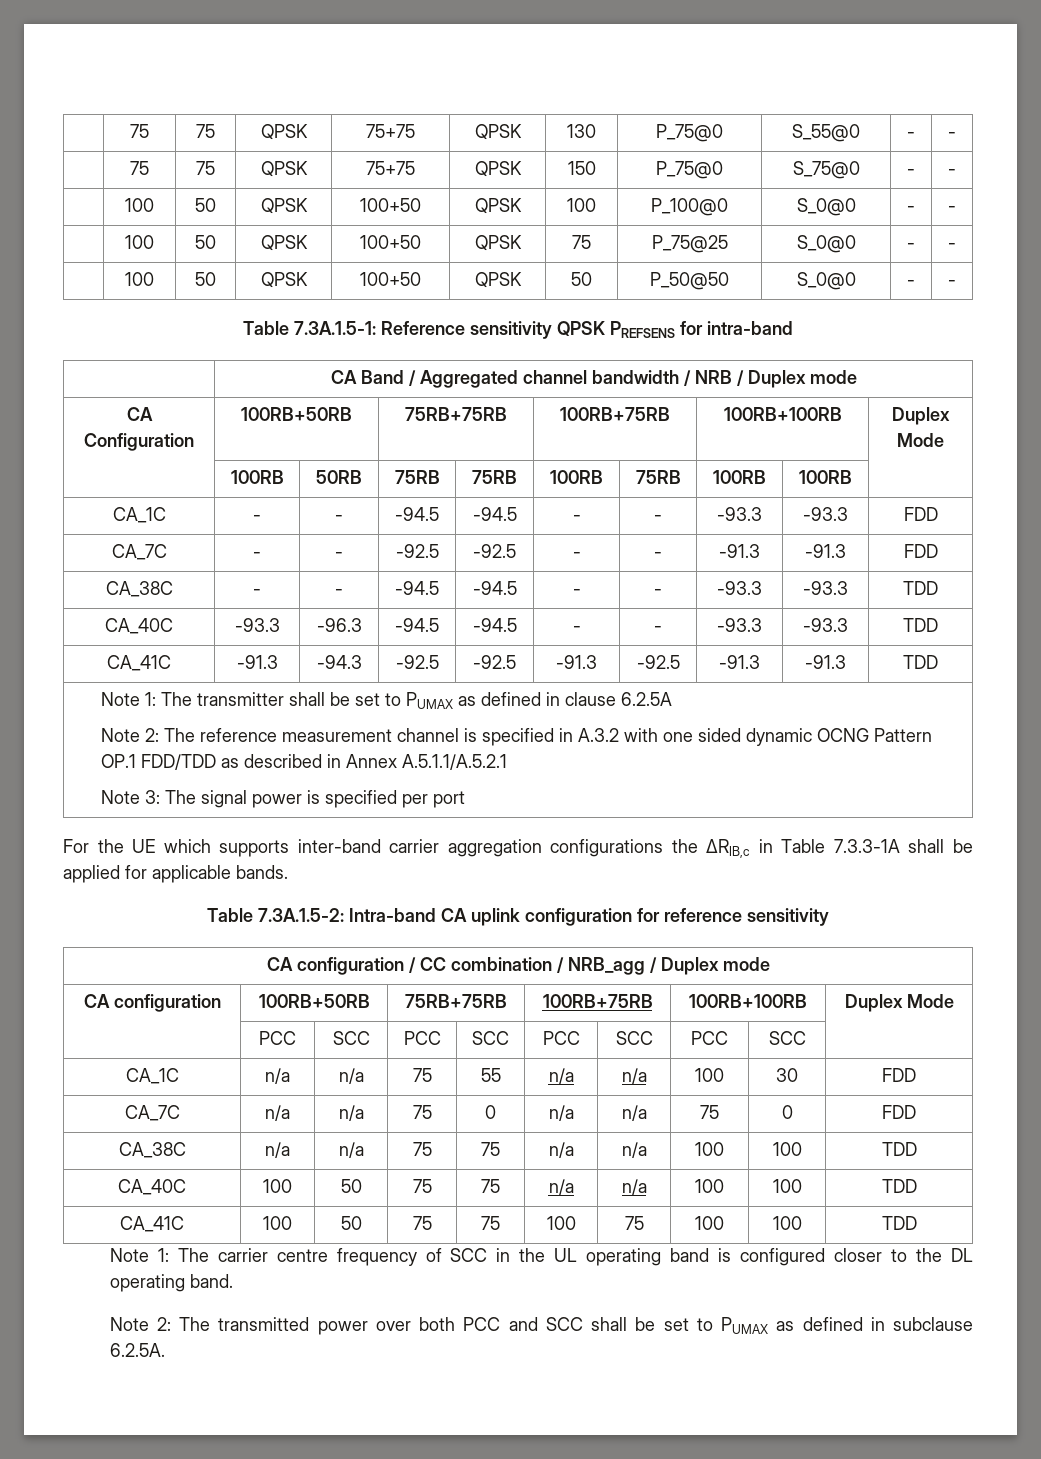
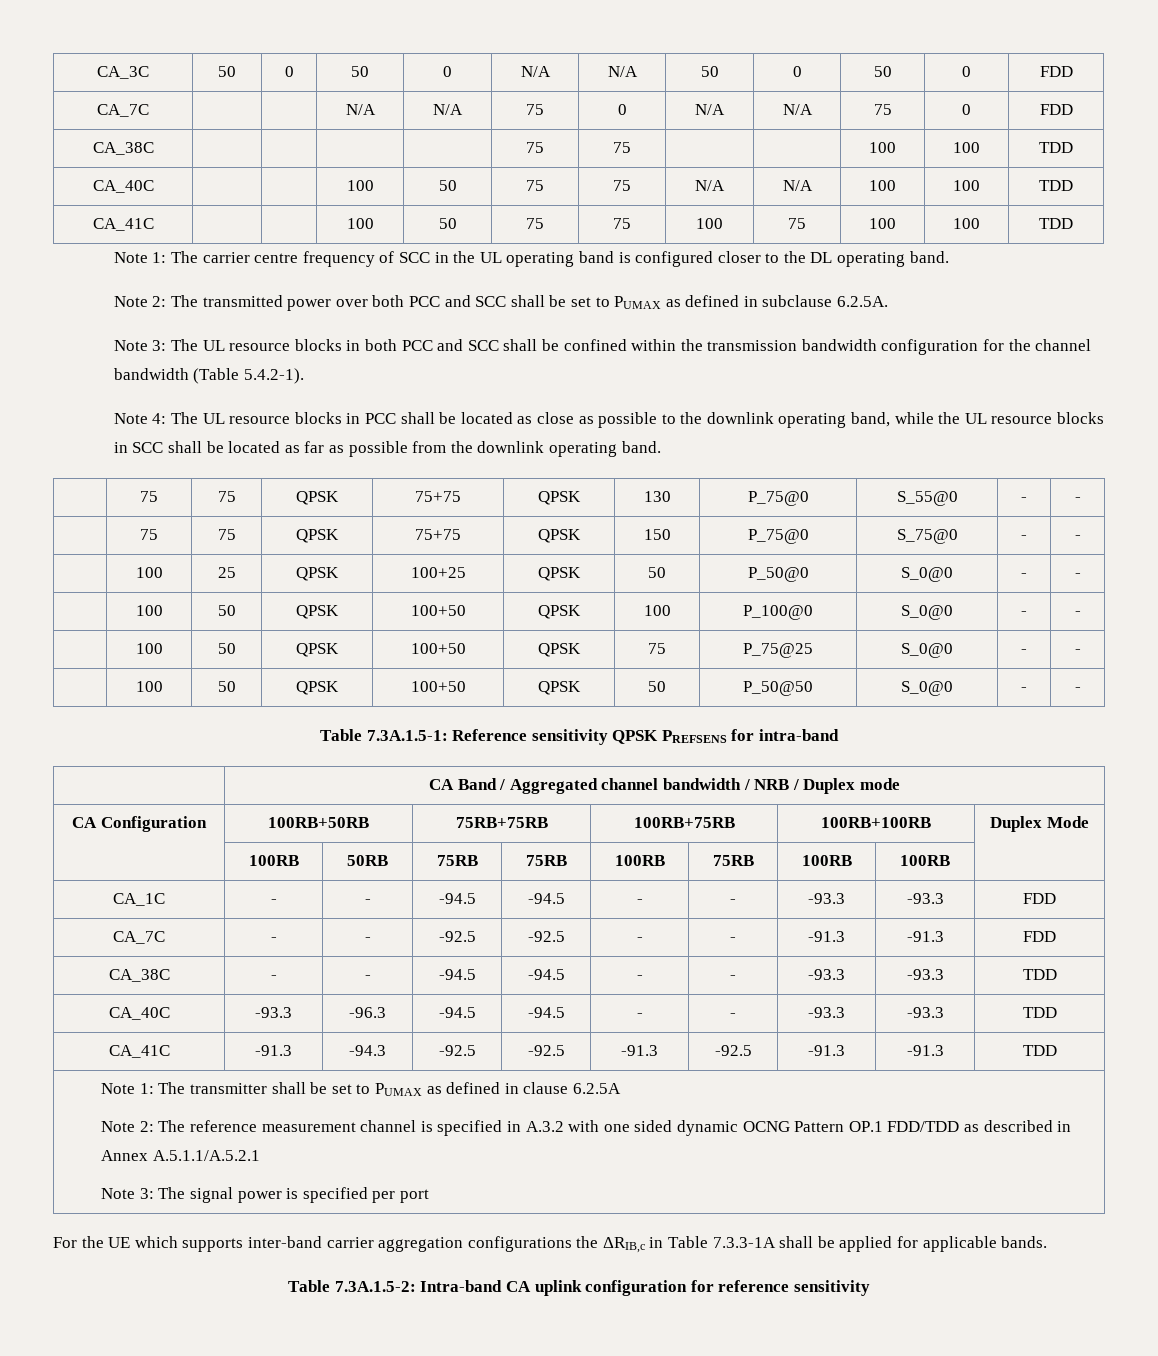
(130, 131) none -> [97,66,149,79] [218,66,236,77] [284,66,294,77] [351,66,369,77] [443,66,452,77] [520,66,551,77] [607,66,638,77] [700,66,719,77] [792,66,802,77] [873,66,892,77] [962,66,971,77] [1039,66,1073,77] [97,104,149,117] [345,104,376,115] [433,104,463,115] [526,104,544,115] [617,104,627,115] [695,104,725,115] [782,104,813,115] [873,104,892,115] [962,104,971,115] [1039,104,1073,115] [92,142,154,155] [526,142,544,153] [613,142,631,153] [869,142,896,153] [953,142,980,153] [1039,142,1073,153] [92,180,154,193] [346,180,374,191] [438,180,457,191] [526,180,544,191] [613,180,631,191] [695,180,725,191] [782,180,813,191] [869,180,896,191] [953,180,980,191] [1039,180,1073,191] [92,218,154,231] [346,218,374,229] [438,218,457,229] [526,218,544,229] [613,218,631,229] [696,218,723,229] [788,218,806,229] [869,218,896,229] [953,218,980,229] [1039,218,1073,229] [113,251,949,267] [113,295,889,311] [113,339,1092,355] [113,368,305,384] [113,412,1105,428] [113,441,661,457] CA_3C | 50 | 0 | 50 | 0 | N/A | N/A | 50 | 0 | 50 | 0 | FDD // CA_7C | | | N/A | N/A | 75 | 0 | N/A | N/A | 75 | 0 | FDD // CA_38C | | | | | 75 | 75 | | | 100 | 100 | TDD // CA_40C | | | 100 | 50 | 75 | 75 | N/A | N/A | 100 | 100 | TDD // CA_41C | | | 100 | 50 | 75 | 75 | 100 | 75 | 100 | 100 | TDD // Note 1: The carrier centre frequency of SCC in the UL operating band is configured closer to the DL operating band. // Note 2: The transmitted power over both PCC and SCC shall be set to PUMAX as defined in subclause 6.2.5A. // Note 3: The UL resource blocks in both PCC and SCC shall be confined within the transmission bandwidth configuration for the channel bandwidth (Table 5.4.2-1). // Note 4: The UL resource blocks in PCC shall be located as close as possible to the downlink operating band, while the UL resource blocks in SCC shall be located as far as possible from the downlink operating band. //
(956, 172) none -> [135,567,163,578] [217,567,236,578] [296,567,339,581] [410,567,466,578] [538,567,581,581] [648,567,666,578] [747,567,809,582] [901,567,953,582] [1021,573,1027,578] [1074,573,1081,578] // | 100 | 25 | QPSK | 100+25 | QPSK | 50 | P_50@0 | S_0@0 | - | -
[266,957,770,975] [83,994,221,1012] [258,994,370,1008] [405,994,507,1008] [542,994,653,1008] [689,994,807,1008] [844,994,954,1012] [259,1031,296,1045] [332,1031,370,1045] [403,1031,441,1045] [472,1031,509,1045] [542,1031,580,1045] [615,1031,653,1045] [691,1031,728,1045] [768,1031,806,1045] [125,1068,179,1084] [265,1068,290,1084] [338,1068,364,1084] [412,1068,432,1082] [480,1068,501,1082] [548,1068,574,1084] [621,1068,647,1084] [695,1068,724,1082] [776,1068,798,1082] [882,1068,916,1082] [124,1105,180,1121] [265,1105,290,1121] [338,1105,364,1121] [412,1105,432,1119] [485,1105,496,1119] [548,1105,574,1121] [621,1105,647,1121] [700,1105,719,1119] [781,1105,793,1119] [882,1105,916,1119] [118,1142,186,1158] [265,1142,290,1158] [338,1142,364,1158] [412,1142,432,1156] [481,1142,500,1156] [548,1142,574,1158] [621,1142,647,1158] [695,1142,724,1156] [772,1142,802,1156] [881,1142,917,1156] [118,1179,186,1195] [263,1179,292,1193] [340,1179,362,1193] [412,1179,432,1193] [481,1179,500,1193] [548,1179,574,1195] [621,1179,647,1195] [695,1179,724,1193] [772,1179,802,1193] [881,1179,917,1193] [120,1216,184,1232] [263,1216,292,1230] [340,1216,362,1230] [412,1216,432,1230] [481,1216,500,1230] [546,1216,576,1230] [624,1216,644,1230] [695,1216,724,1230] [772,1216,802,1230] [881,1216,917,1230] [109,1248,973,1266] [109,1274,233,1292] [109,1317,974,1335] [109,1343,165,1357] // CA configuration / CC combination / NRB_agg / Duplex mode // CA configuration | 100RB+50RB | 75RB+75RB | 100RB+75RB | 100RB+100RB | Duplex Mode // | PCC | SCC | PCC | SCC | PCC | SCC | PCC | SCC | // CA_1C | n/a | n/a | 75 | 55 | n/a | n/a | 100 | 30 | FDD // CA_7C | n/a | n/a | 75 | 0 | n/a | n/a | 75 | 0 | FDD // CA_38C | n/a | n/a | 75 | 75 | n/a | n/a | 100 | 100 | TDD // CA_40C | 100 | 50 | 75 | 75 | n/a | n/a | 100 | 100 | TDD // CA_41C | 100 | 50 | 75 | 75 | 100 | 75 | 100 | 100 | TDD // Note 1: The carrier centre frequency of SCC in the UL operating band is configured closer to the DL operating band. // Note 2: The transmitted power over both PCC and SCC shall be set to PUMAX as defined in subclause 6.2.5A. -> (870, 1288) none

